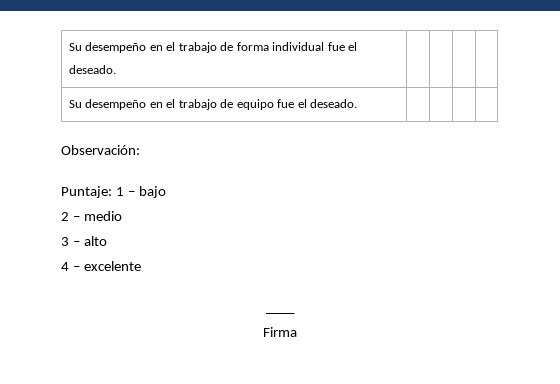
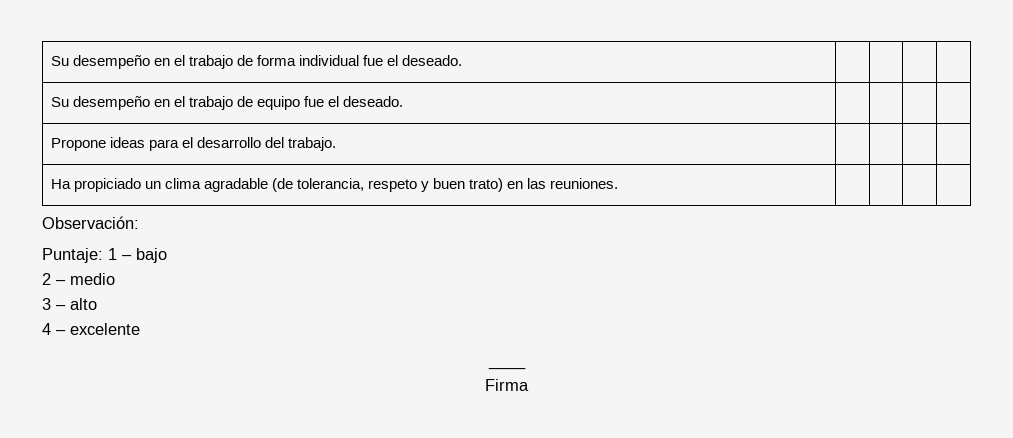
(358, 103) none -> [50,137,336,151] [50,178,619,192] // Propone ideas para el desarrollo del trabajo. | | | | // Ha propiciado un clima agradable (de tolerancia, respeto y buen trato) en las reuniones. | | | |

